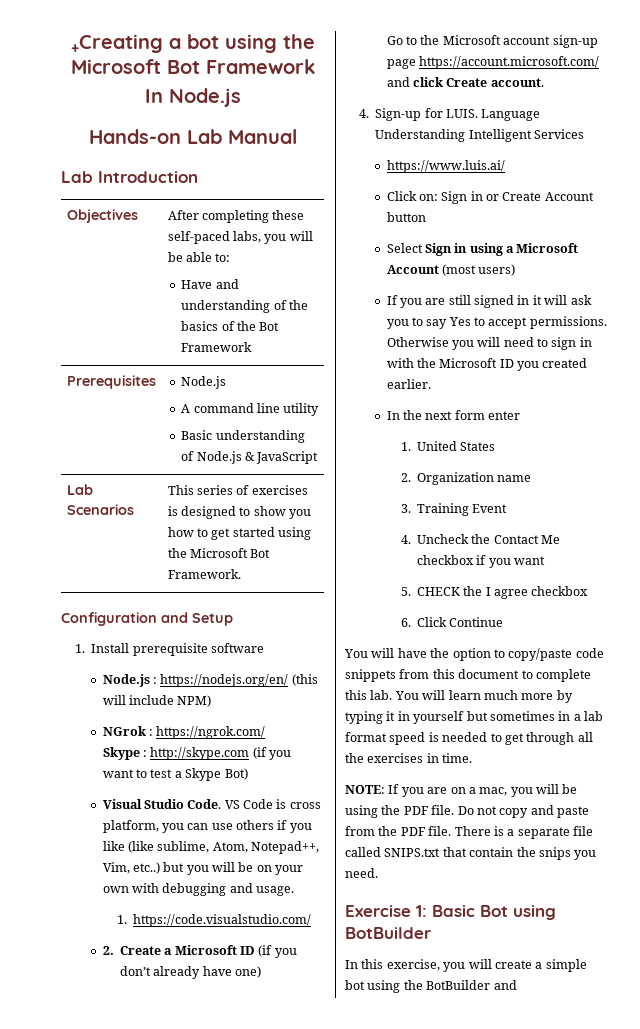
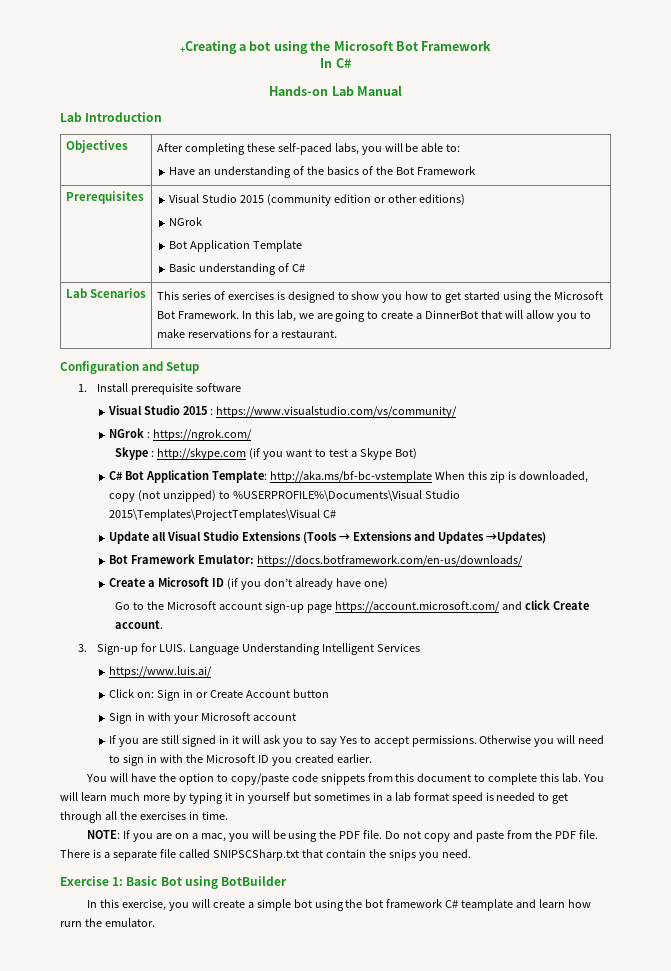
[168,88,241,107] Node.js -> [335,58,351,68] C#
[215,279,239,289] and -> [197,169,211,175] an
[181,376,227,389] [181,403,320,416] Node.js // A command line utility -> [168,194,465,206] [168,217,202,226] [168,240,302,252] Visual Studio 2015 (community edition or other editions) // NGrok // Bot Application Template
[196,451,319,464] Node.js & JavaScript -> [291,264,305,272] C#
(241, 574) none -> [241,310,592,322] [156,329,337,338] In this lab, we are going to create a DinnerBot that will allow you to make reservations for a restaurant.
[102,674,318,687] [102,695,212,707] Node.js : https://nodejs.org/en/ (this will include NPM) -> [107,405,457,418] Visual Studio 2015 : https://www.visualstudio.com/vs/community/
[102,799,321,809] [102,820,312,833] [102,841,320,854] [102,862,304,875] [102,883,295,896] [116,914,311,927] [102,946,114,955] Visual Studio Code. VS Code is cross platform, you can use others if you like (like sublime, Atom, Notepad++, Vim, etc..) but you will be on your own with debugging and usage. // 1. https://code.visualstudio.com/ // 2. -> [108,470,588,483] [108,490,460,502] [108,509,336,521] [108,531,546,544] [108,554,523,567] C# Bot Application Template: http://aka.ms/bf-bc-vstemplate When this zip is downloaded, copy (not unzipped) to %USERPROFILE%\Documents\Visual Studio 2015\Templates\ProjectTemplates\Visual C# // Update all Visual Studio Extensions (Tools → Extensions and Updates →Updates) // Bot Framework Emulator: https://docs.botframework.com/en-us/downloads/ //
[358,109,369,118] 4. -> [78,644,88,652] 3.
[386,243,579,256] [386,264,516,276] Select Sign in using a Microsoft Account (most users) -> [108,712,296,724] Sign in with your Microsoft account
[386,410,521,420] [400,441,496,451] [400,472,532,485] [400,503,508,516] [400,534,560,544] [416,555,545,568] [400,586,589,599] [400,617,504,627] // In the next form enter // 1. United States // 2. Organization name // 3. Training Event // 4. Uncheck the Contact Me checkbox if you want // 5. CHECK the I agree checkbox // 6. Click Continue -> (372, 758) none
[384,848,441,857] SNIPS.txt -> [212,849,299,861] SNIPSCSharp.txt
[426,980,517,990] BotBuilder and -> [365,899,592,911] [60,918,155,927] bot framework C# teamplate and learn how rurn the emulator.

